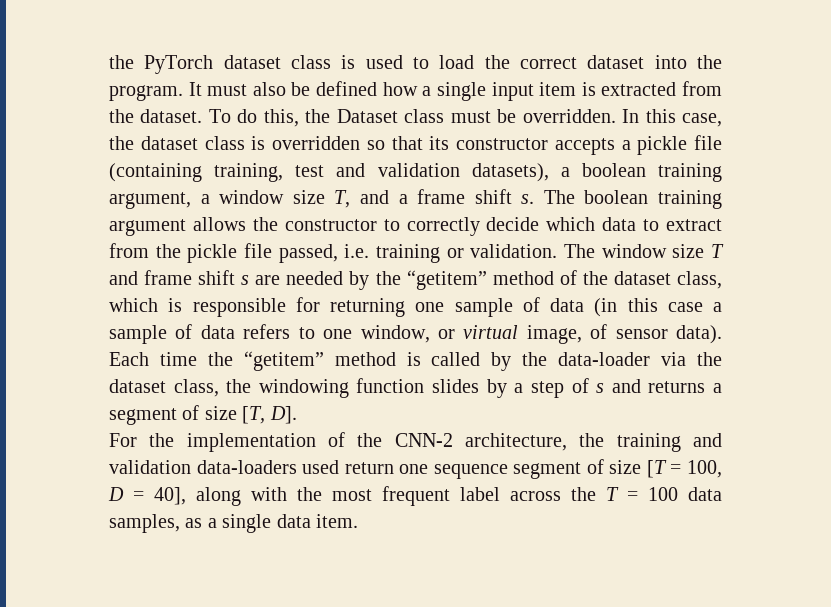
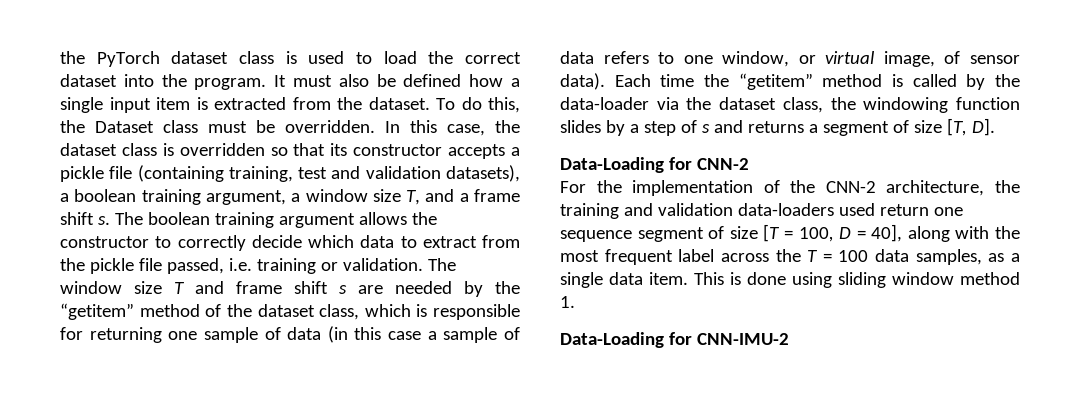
(297, 415) none -> [560,157,749,173] // Data-Loading for CNN-2
(358, 521) none -> [694,272,1020,288] [560,296,575,308] [560,332,789,348] This is done using sliding window method 1. // Data-Loading for CNN-IMU-2

